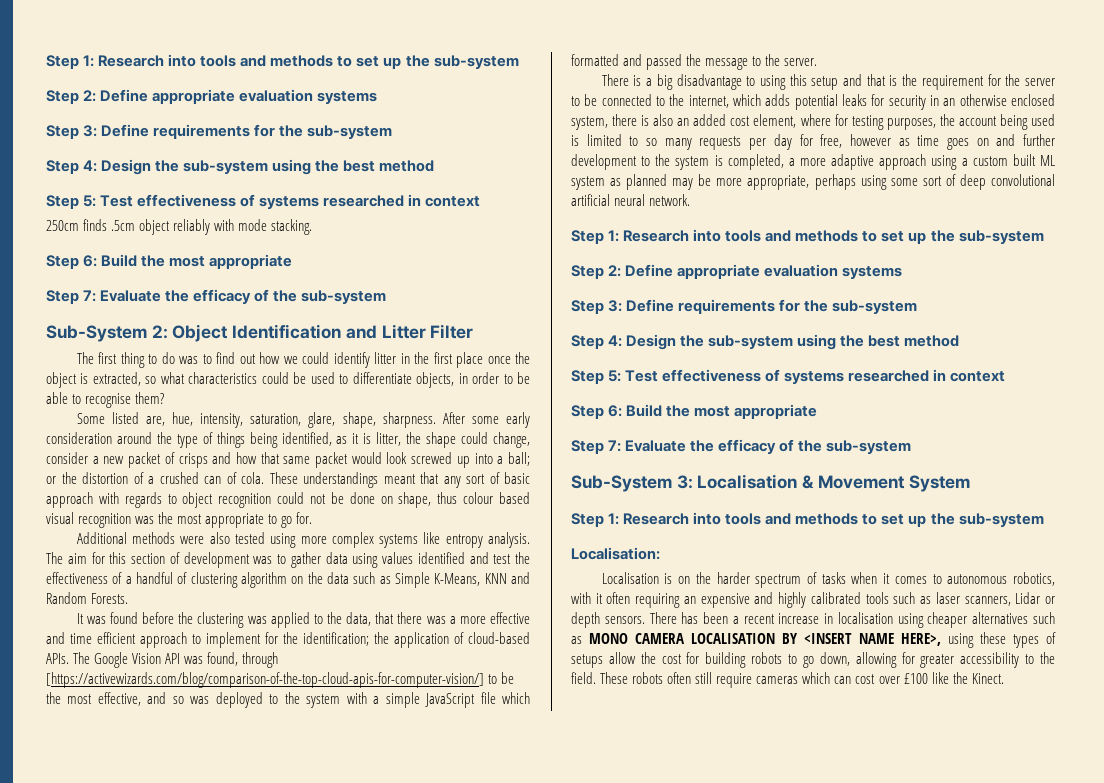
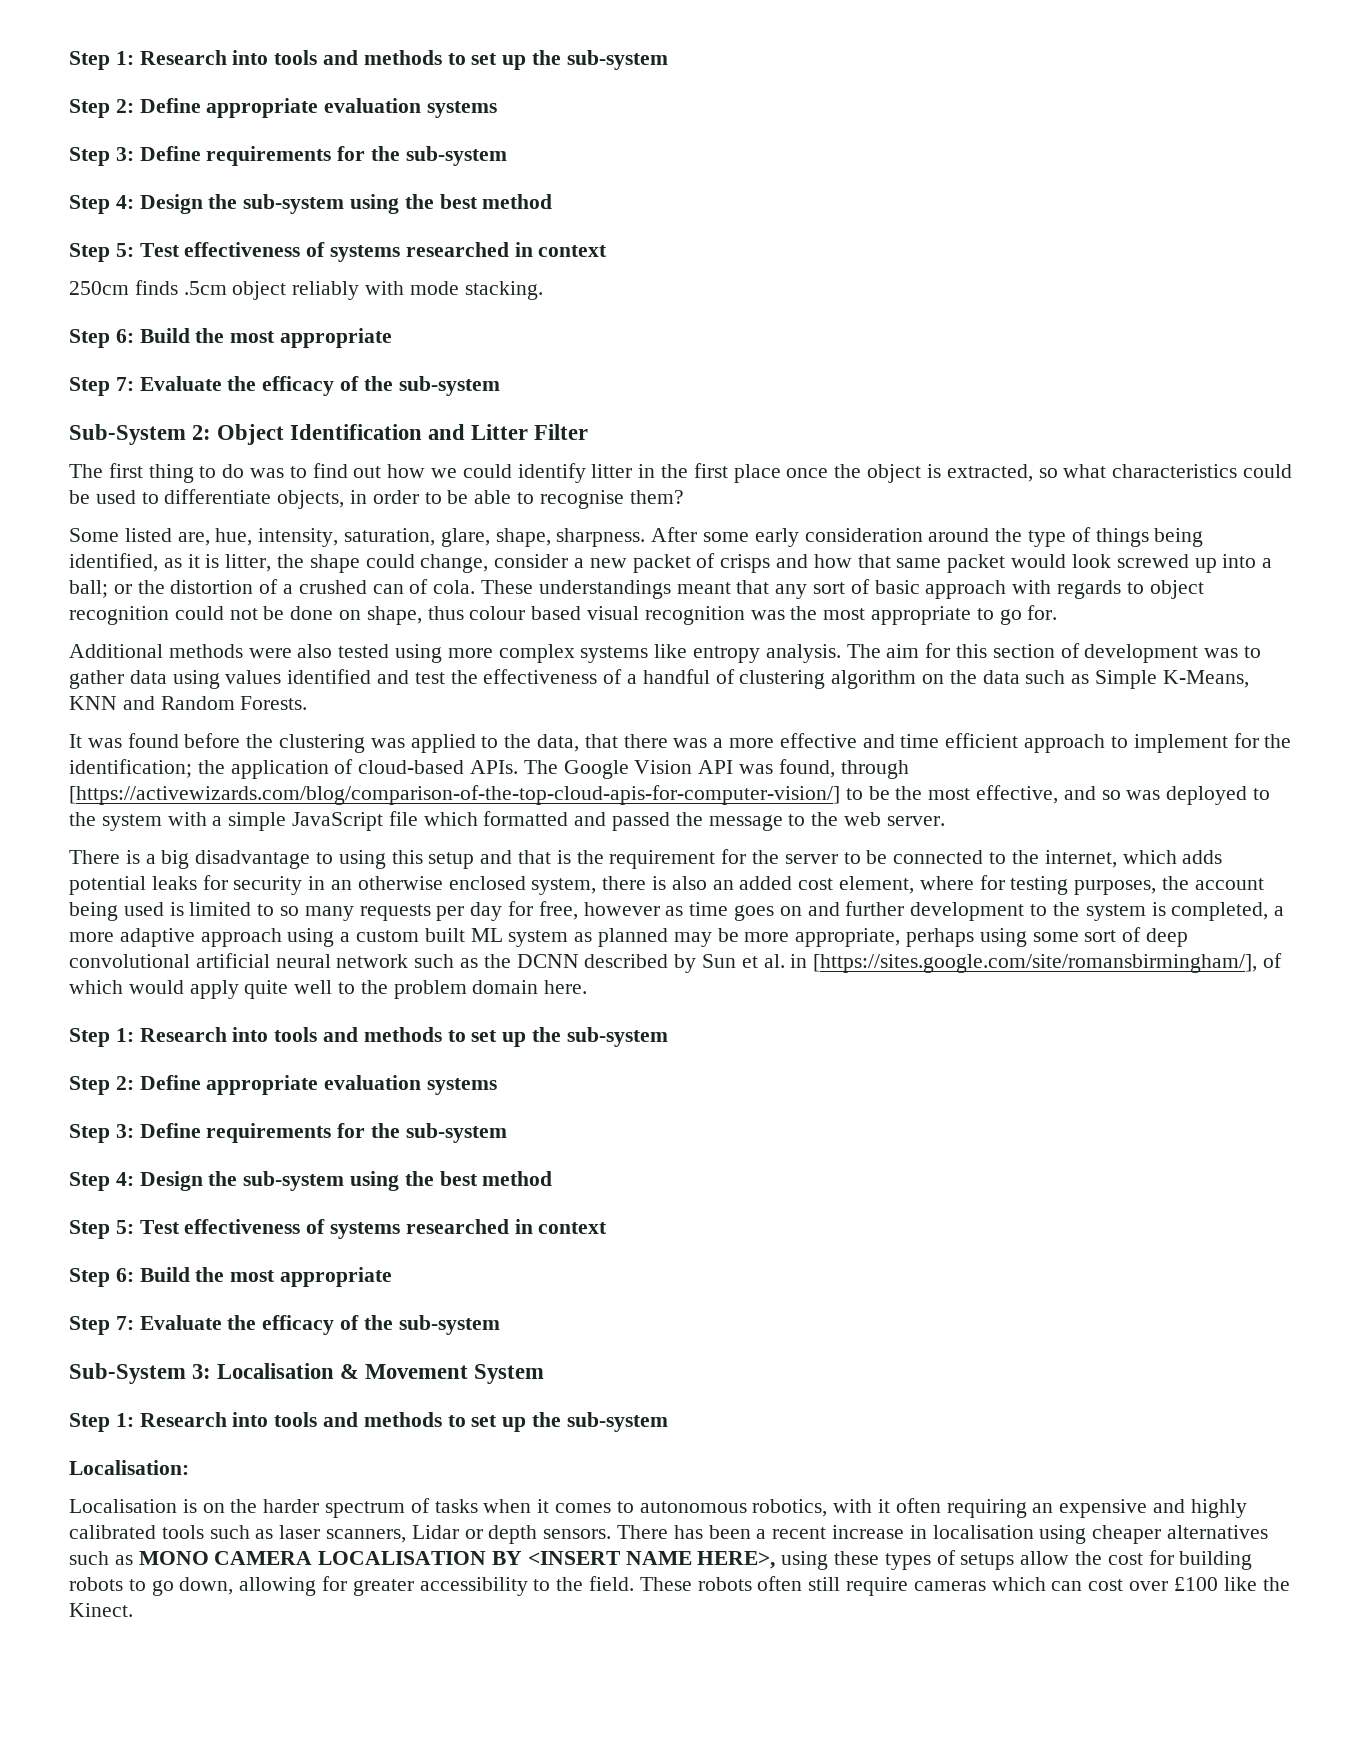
(781, 60) none -> [844,812,882,826] web
[649,194,691,206] network. -> [336,953,1283,973] [69,980,588,999] network such as the DCNN described by Sun et al. in [https://sites.google.com/site/romansbirmingham/], of which would apply quite well to the problem domain here.

